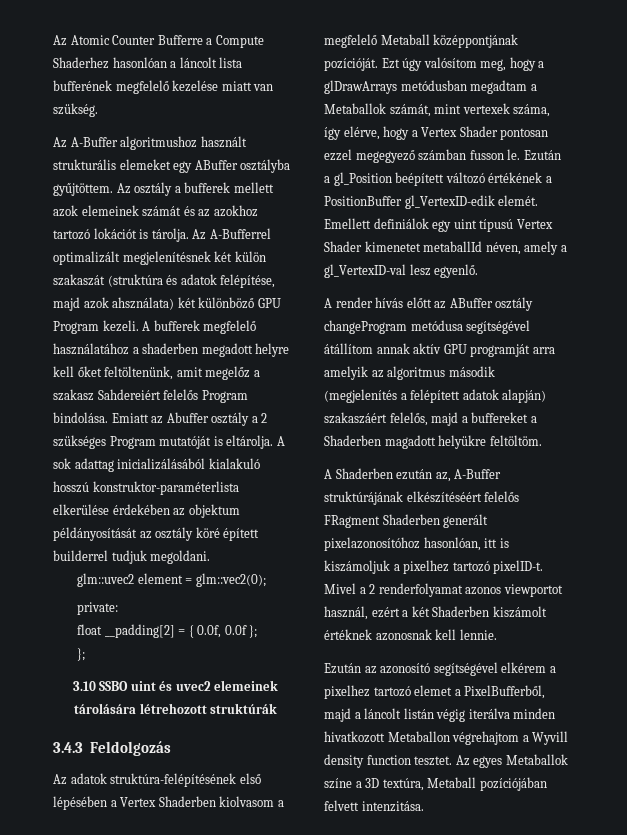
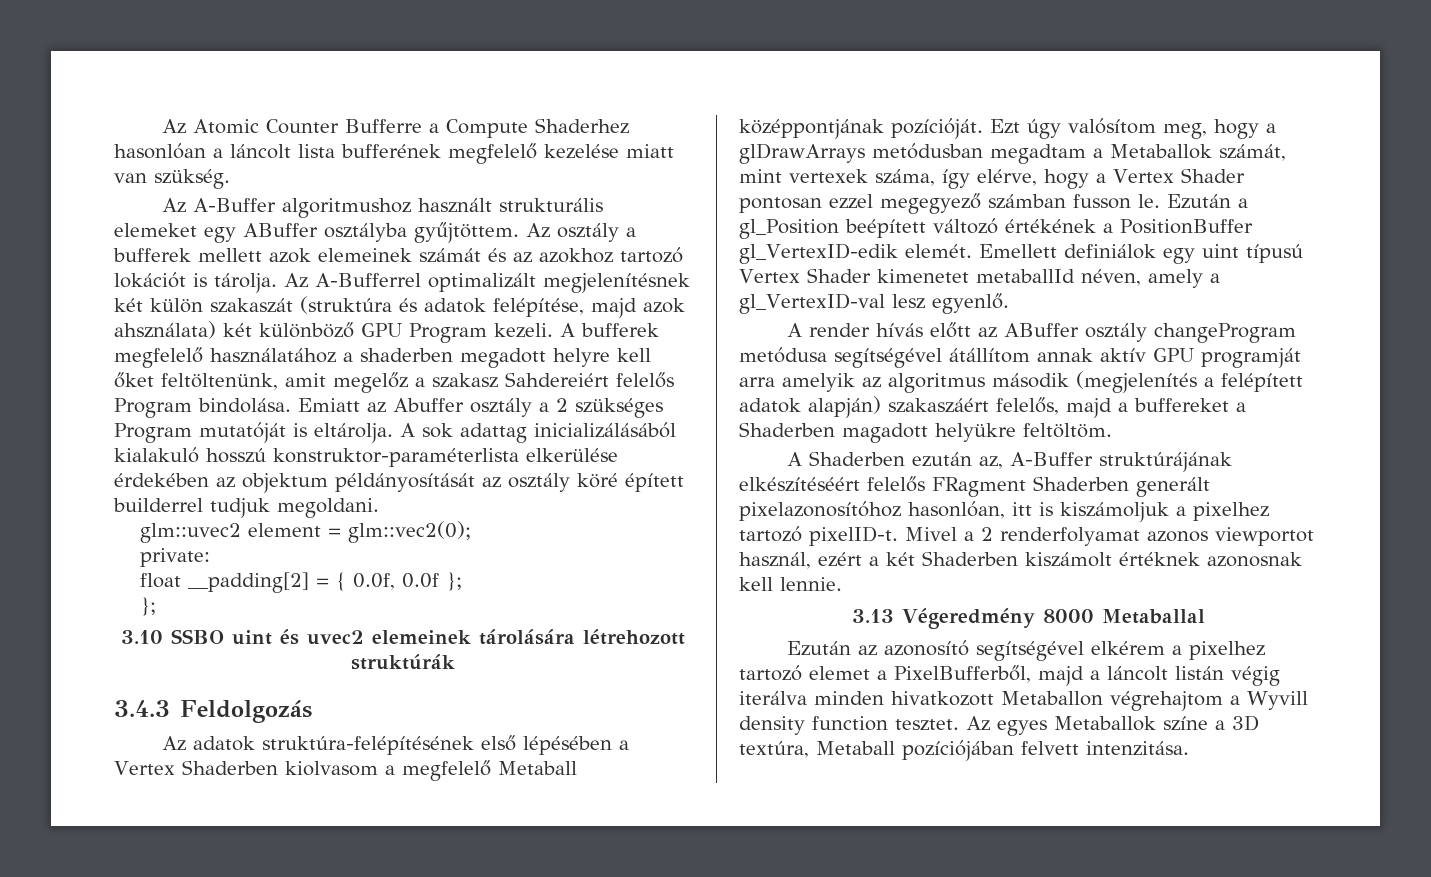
(497, 634) none -> [851,608,1205,629] // 3.13 Végeredmény 8000 Metaballal

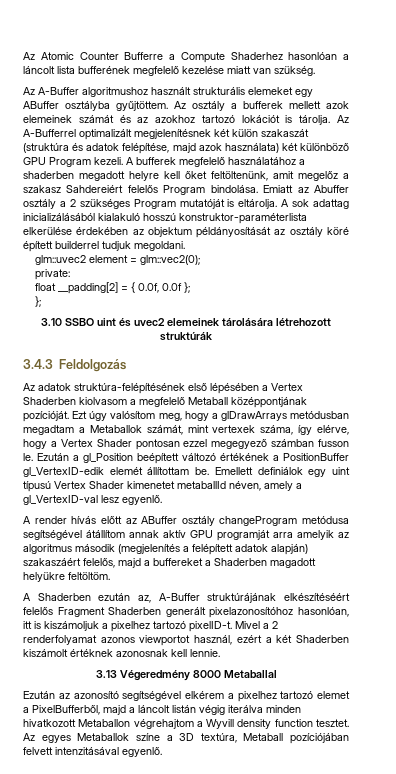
[114,321,216,339] ahsználata) -> [224,143,279,153] használata)
[904,244,972,258] elemét. -> [109,467,210,475] elemét állítottam be.
[932,477,1026,497] FRagment -> [57,607,105,617] Fragment
[1086,741,1189,756] intenzitása. -> [55,747,162,757] intenzitásával egyenlő.

